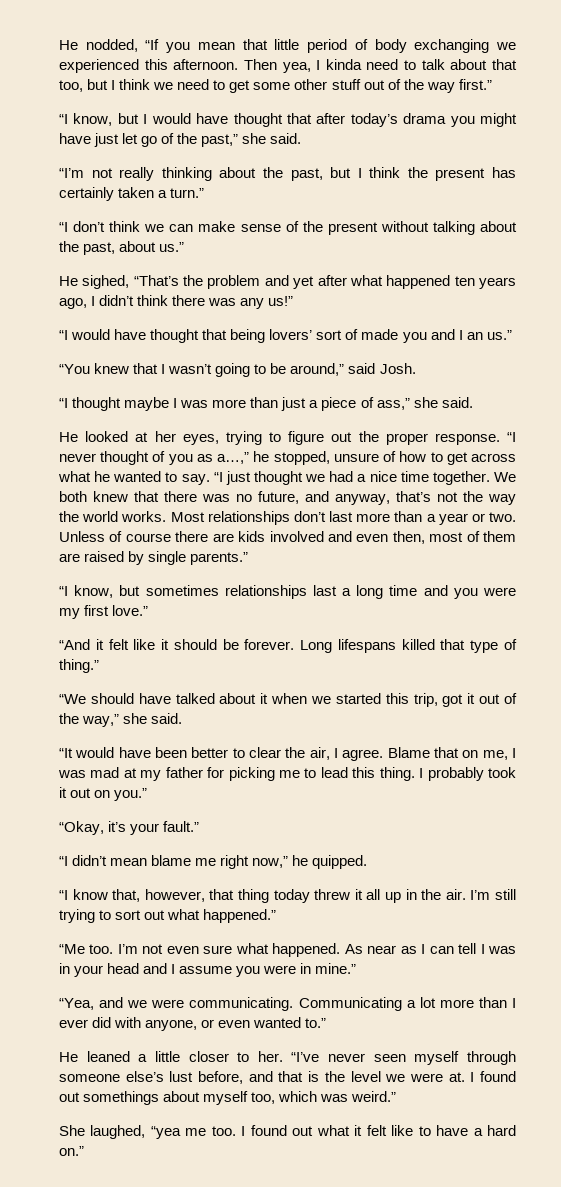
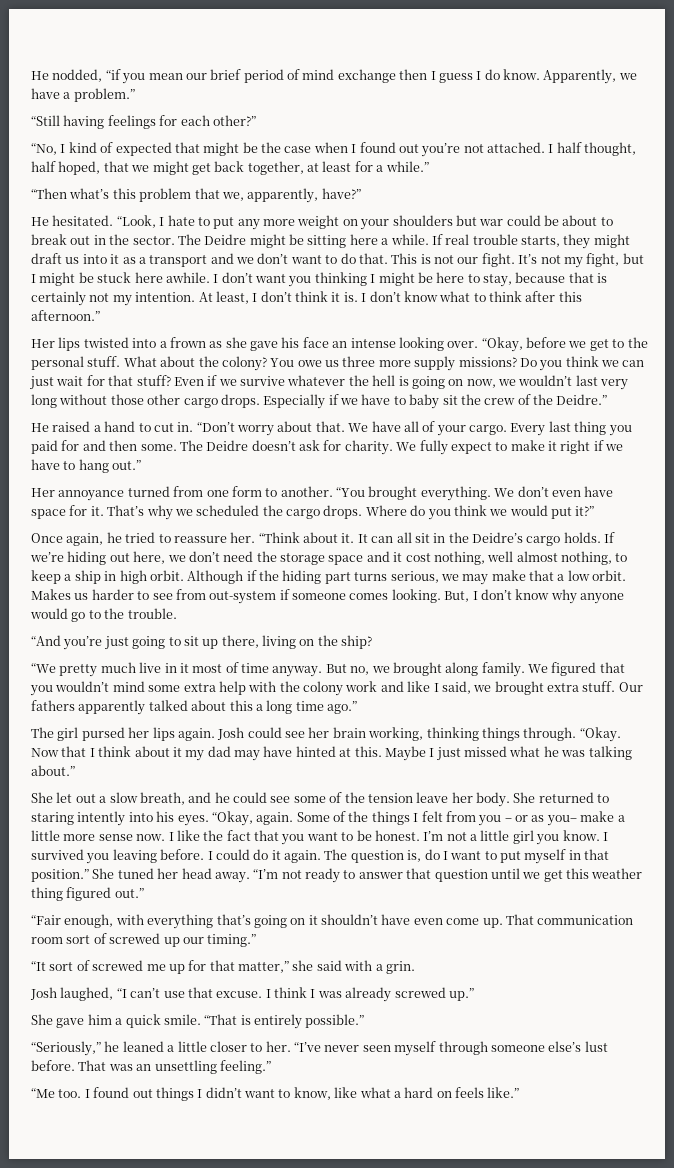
[145,39,160,50] “If -> [105,69,121,80] “if
[242,39,516,53] [59,59,517,73] [59,79,492,93] [59,113,517,127] [59,133,302,147] [59,167,516,181] [59,187,205,201] [59,221,517,235] [59,241,185,255] [59,275,517,289] [59,295,294,309] [59,329,512,343] [59,363,416,377] [59,397,473,411] [59,431,516,445] [59,451,516,465] [58,471,517,485] [59,491,516,505] [59,511,517,525] [59,531,517,544] [59,551,249,565] [59,585,516,599] [59,605,149,619] [59,639,517,653] [59,659,99,673] [59,693,517,707] [59,713,183,727] [59,747,516,761] [58,767,516,781] [59,787,148,801] [59,821,200,835] [59,855,368,869] [59,889,517,903] [59,909,277,923] [59,943,516,957] [59,963,357,977] [59,997,517,1011] [59,1017,327,1031] [59,1052,78,1062] that little period of body exchanging we experienced this afternoon. Then yea, I kinda need to talk about that too, but I think we need to get some other stuff out of the way first.” // “I know, but I would have thought that after today’s drama you might have just let go of the past,” she said. // “I’m not really thinking about the past, but I think the present has certainly taken a turn.” // “I don’t think we can make sense of the present without talking about the past, about us.” // He sighed, “That’s the problem and yet after what happened ten years ago, I didn’t think there was any us!” // “I would have thought that being lovers’ sort of made you and I an us.” // “You knew that I wasn’t going to be around,” said Josh. // “I thought maybe I was more than just a piece of ass,” she said. // He looked at her eyes, trying to figure out the proper response. “I never thought of you as a…,” he stopped, unsure of how to get across what he wanted to say. “I just thought we had a nice time together. We both knew that there was no future, and anyway, that’s not the way the world works. Most relationships don’t last more than a year or two. Unless of course there are kids involved and even then, most of them are raised by single parents.” // “I know, but sometimes relationships last a long time and you were my first love.” // “And it felt like it should be forever. Long lifespans killed that type of thing.” // “We should have talked about it when we started this trip, got it out of the way,” she said. // “It would have been better to clear the air, I agree. Blame that on me, I was mad at my father for picking me to lead this thing. I probably took it out on you.” // “Okay, it’s your fault.” // “I didn’t mean blame me right now,” he quipped. // “I know that, however, that thing today threw it all up in the air. I’m still trying to sort out what happened.” // “Me too. I’m not even sure what happened. As near as I can tell I was in your head and I assume you were in mine.” // “Yea, and we were communicating. Communicating a lot more than I ever did with anyone, or even wanted to.” // He -> [185,69,637,84] [31,88,135,102] [31,115,256,129] [31,142,637,157] [31,161,429,175] [31,188,361,203] [31,215,613,230] [31,234,630,249] [31,253,644,268] [31,272,608,287] [31,291,582,306] [31,310,100,321] [31,337,648,352] [31,356,645,371] [30,375,629,390] [31,394,608,409] [31,421,632,436] [31,440,624,455] [31,459,142,473] [31,486,614,501] [31,505,595,520] [31,532,616,546] [30,551,628,565] [31,570,627,585] [31,589,624,604] [30,608,177,622] [31,635,373,650] [31,662,625,677] [30,681,643,696] [31,700,357,715] [31,727,621,742] [31,746,632,761] [31,765,75,776] [31,792,610,807] [31,811,625,826] [31,830,608,845] [31,849,610,864] [31,868,643,883] [31,887,144,901] [31,914,634,929] [31,933,257,947] [31,960,415,974] [30,987,474,1002] [31,1014,365,1029] [31,1041,120,1056] our brief period of mind exchange then I guess I do know. Apparently, we have a problem.” // “Still having feelings for each other?” // “No, I kind of expected that might be the case when I found out you’re not attached. I half thought, half hoped, that we might get back together, at least for a while.” // “Then what’s this problem that we, apparently, have?” // He hesitated. “Look, I hate to put any more weight on your shoulders but war could be about to break out in the sector. The Deidre might be sitting here a while. If real trouble starts, they might draft us into it as a transport and we don’t want to do that. This is not our fight. It’s not my fight, but I might be stuck here awhile. I don’t want you thinking I might be here to stay, because that is certainly not my intention. At least, I don’t think it is. I don’t know what to think after this afternoon.” // Her lips twisted into a frown as she gave his face an intense looking over. “Okay, before we get to the personal stuff. What about the colony? You owe us three more supply missions? Do you think we can just wait for that stuff? Even if we survive whatever the hell is going on now, we wouldn’t last very long without those other cargo drops. Especially if we have to baby sit the crew of the Deidre.” // He raised a hand to cut in. “Don’t worry about that. We have all of your cargo. Every last thing you paid for and then some. The Deidre doesn’t ask for charity. We fully expect to make it right if we have to hang out.” // Her annoyance turned from one form to another. “You brought everything. We don’t even have space for it. That’s why we scheduled the cargo drops. Where do you think we would put it?” // Once again, he tried to reassure her. “Think about it. It can all sit in the Deidre’s cargo holds. If we’re hiding out here, we don’t need the storage space and it cost nothing, well almost nothing, to keep a ship in high orbit. Although if the hiding part turns serious, we may make that a low orbit. Makes us harder to see from out-system if someone comes looking. But, I don’t know why anyone would go to the trouble. // “And you’re just going to sit up there, living on the ship? // “We pretty much live in it most of time anyway. But no, we brought along family. We figured that you wouldn’t mind some extra help with the colony work and like I said, we brought extra stuff. Our fathers apparently talked about this a long time ago.” // The girl pursed her lips again. Josh could see her brain working, thinking things through. “Okay. Now that I think about it my dad may have hinted at this. Maybe I just missed what he was talking about.” // She let out a slow breath, and he could see some of the tension leave her body. She returned to staring intently into his eyes. “Okay, again. Some of the things I felt from you – or as you– make a little more sense now. I like the fact that you want to be honest. I’m not a little girl you know. I survived you leaving before. I could do it again. The question is, do I want to put myself in that position.” She tuned her head away. “I’m not ready to answer that question until we get this weather thing figured out.” // “Fair enough, with everything that’s going on it shouldn’t have even come up. That communication room sort of screwed up our timing.” // “It sort of screwed me up for that matter,” she said with a grin. // Josh laughed, “I can’t use that excuse. I think I was already screwed up.” // She gave him a quick smile. “That is entirely possible.” // “Seriously,” he
[198,1071,516,1084] [59,1091,397,1105] [59,1125,516,1139] [59,1146,84,1156] before, and that is the level we were at. I found out somethings about myself too, which was weird.” // She laughed, “yea me too. I found out what it felt like to have a hard on.” -> [31,1060,271,1074] [31,1087,520,1101] before. That was an unsettling feeling.” // “Me too. I found out things I didn’t want to know, like what a hard on feels like.”

